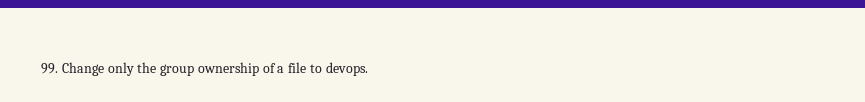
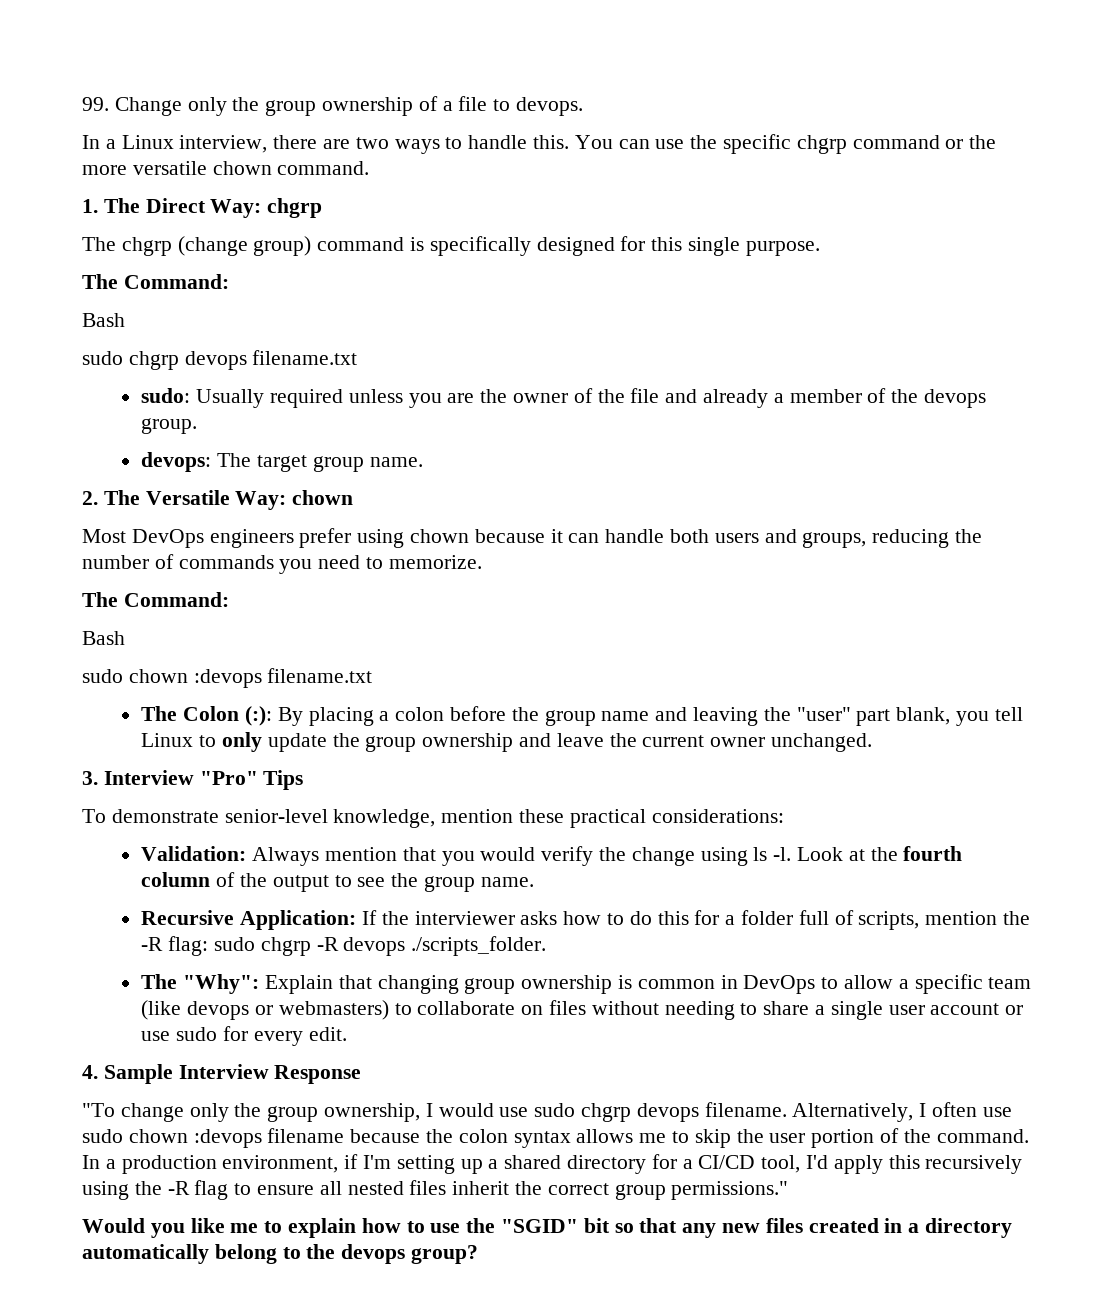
(368, 69) none -> [82,134,997,154] [82,161,370,175] [82,198,323,218] [82,236,820,256] [82,274,229,289] [82,313,125,327] [82,350,358,370] [141,388,987,408] [141,418,198,434] [141,452,423,472] [82,490,354,510] [82,528,983,548] [82,554,482,574] [82,592,229,607] [82,631,125,645] [82,668,373,688] [141,706,1023,726] [141,732,873,752] [82,770,304,790] [82,809,784,828] [141,846,963,866] [141,872,534,892] [141,910,1031,930] [141,936,547,956] [141,974,1032,994] [141,1000,1024,1020] [141,1026,347,1046] [82,1064,362,1084] [82,1102,1012,1122] [82,1128,1029,1148] [82,1154,1023,1174] [82,1180,789,1200] [82,1218,1013,1238] [82,1244,479,1264] // In a Linux interview, there are two ways to handle this. You can use the specific chgrp command or the more versatile chown command. // 1. The Direct Way: chgrp // The chgrp (change group) command is specifically designed for this single purpose. // The Command: // Bash // sudo chgrp devops filename.txt // sudo: Usually required unless you are the owner of the file and already a member of the devops group. // devops: The target group name. // 2. The Versatile Way: chown // Most DevOps engineers prefer using chown because it can handle both users and groups, reducing the number of commands you need to memorize. // The Command: // Bash // sudo chown :devops filename.txt // The Colon (:): By placing a colon before the group name and leaving the "user" part blank, you tell Linux to only update the group ownership and leave the current owner unchanged. // 3. Interview "Pro" Tips // To demonstrate senior-level knowledge, mention these practical considerations: // Validation: Always mention that you would verify the change using ls -l. Look at the fourth column of the output to see the group name. // Recursive Application: If the interviewer asks how to do this for a folder full of scripts, mention the -R flag: sudo chgrp -R devops ./scripts_folder. // The "Why": Explain that changing group ownership is common in DevOps to allow a specific team (like devops or webmasters) to collaborate on files without needing to share a single user account or use sudo for every edit. // 4. Sample Interview Response // "To change only the group ownership, I would use sudo chgrp devops filename. Alternatively, I often use sudo chown :devops filename because the colon syntax allows me to skip the user portion of the command. In a production environment, if I'm setting up a shared directory for a CI/CD tool, I'd apply this recursively using the -R flag to ensure all nested files inherit the correct group permissions." // Would you like me to explain how to use the "SGID" bit so that any new files created in a directory automatically belong to the devops group?

